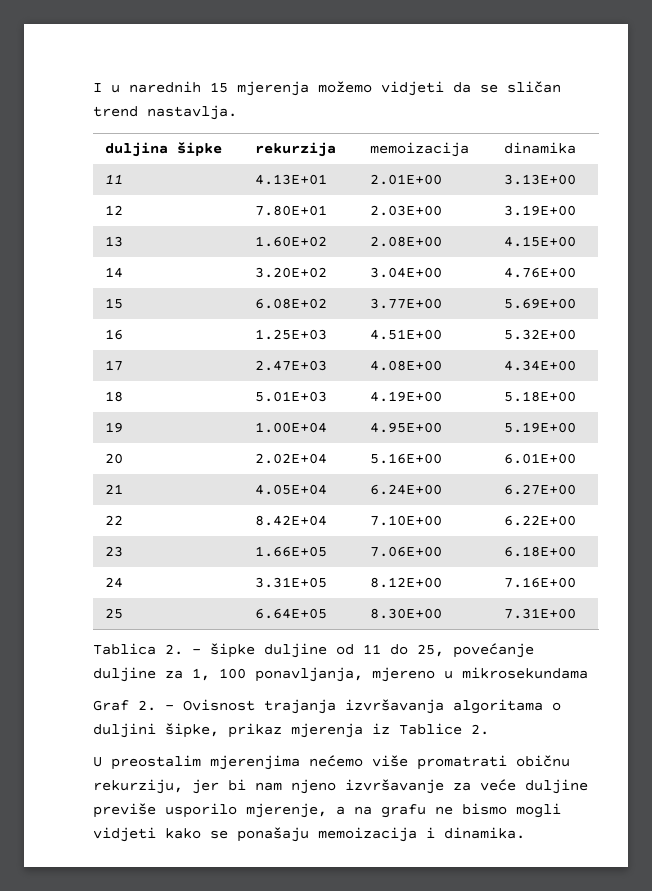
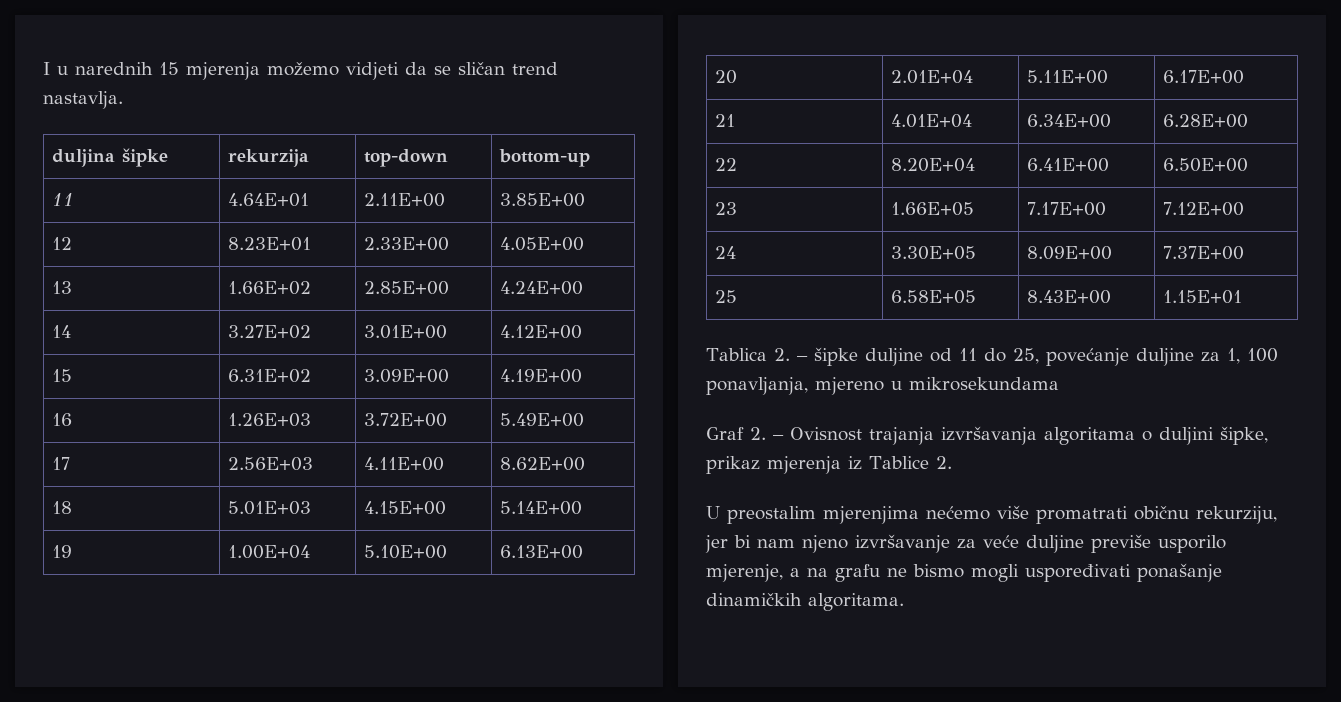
[369,142,469,157] [503,142,576,154] memoizacija | dinamika -> [364,149,449,167] [499,149,591,167] top-down | bottom-up
[254,174,327,185] [369,174,442,185] [503,174,576,185] [104,205,123,215] [254,205,327,216] [369,205,442,216] [503,205,576,216] [104,236,123,247] [254,236,327,247] [369,236,442,247] [503,236,576,247] [104,267,123,278] [254,267,327,278] [369,267,442,278] [503,267,576,278] [104,298,123,309] [254,298,327,309] [369,298,442,309] [503,298,576,309] [104,329,123,340] [254,329,327,340] [369,329,442,340] [503,329,576,340] [104,360,123,371] [254,360,327,371] [369,360,442,371] [503,360,576,371] 4.13E+01 | 2.01E+00 | 3.13E+00 // 12 | 7.80E+01 | 2.03E+00 | 3.19E+00 // 13 | 1.60E+02 | 2.08E+00 | 4.15E+00 // 14 | 3.20E+02 | 3.04E+00 | 4.76E+00 // 15 | 6.08E+02 | 3.77E+00 | 5.69E+00 // 16 | 1.25E+03 | 4.51E+00 | 5.32E+00 // 17 | 2.47E+03 | 4.08E+00 | 4.34E+00 -> [228,193,310,207] [364,193,446,207] [500,193,586,207] [52,237,73,250] [228,237,312,251] [364,237,450,251] [500,237,585,251] [52,281,73,294] [228,281,312,295] [364,281,450,295] [500,281,584,295] [52,325,72,338] [228,325,312,339] [364,325,448,339] [500,325,583,339] [52,369,73,382] [228,369,312,383] [364,369,450,383] [500,369,583,383] [52,413,73,426] [228,413,312,427] [364,413,448,427] [500,413,585,427] [52,457,71,470] [228,457,314,471] [364,457,445,471] [500,457,586,471] 4.64E+01 | 2.11E+00 | 3.85E+00 // 12 | 8.23E+01 | 2.33E+00 | 4.05E+00 // 13 | 1.66E+02 | 2.85E+00 | 4.24E+00 // 14 | 3.27E+02 | 3.01E+00 | 4.12E+00 // 15 | 6.31E+02 | 3.09E+00 | 4.19E+00 // 16 | 1.26E+03 | 3.72E+00 | 5.49E+00 // 17 | 2.56E+03 | 4.11E+00 | 8.62E+00
[369,391,442,402] [503,391,576,402] 4.19E+00 | 5.18E+00 -> [364,501,447,515] [500,501,583,515] 4.15E+00 | 5.14E+00
[369,422,442,433] [503,422,576,433] 4.95E+00 | 5.19E+00 -> [364,545,448,559] [500,545,584,559] 5.10E+00 | 6.13E+00
[254,453,327,464] [369,453,442,464] [503,453,576,464] [104,484,123,494] [254,484,327,495] [369,484,442,495] [503,484,576,495] [104,515,123,525] [254,515,327,526] [369,515,442,526] [503,515,576,526] 2.02E+04 | 5.16E+00 | 6.01E+00 // 21 | 4.05E+04 | 6.24E+00 | 6.27E+00 // 22 | 8.42E+04 | 7.10E+00 | 6.22E+00 -> [891,70,974,84] [1027,70,1109,84] [1163,70,1245,84] [715,114,736,127] [891,114,973,128] [1027,114,1112,128] [1163,114,1249,128] [715,158,738,171] [891,158,976,172] [1027,158,1110,172] [1163,158,1249,172] 2.01E+04 | 5.11E+00 | 6.17E+00 // 21 | 4.01E+04 | 6.34E+00 | 6.28E+00 // 22 | 8.20E+04 | 6.41E+00 | 6.50E+00
[369,546,442,557] [503,546,576,557] 7.06E+00 | 6.18E+00 -> [1027,202,1107,216] [1163,202,1245,216] 7.17E+00 | 7.12E+00
[254,577,327,588] [369,577,442,588] [503,577,576,588] [104,608,123,619] [254,608,327,619] [369,608,442,619] [503,608,576,619] 3.31E+05 | 8.12E+00 | 7.16E+00 // 25 | 6.64E+05 | 8.30E+00 | 7.31E+00 -> [891,246,977,260] [1027,246,1113,260] [1163,246,1245,260] [715,290,738,303] [891,290,977,304] [1027,290,1112,304] [1163,290,1243,304] 3.30E+05 | 8.09E+00 | 7.37E+00 // 25 | 6.58E+05 | 8.43E+00 | 1.15E+01
[93,827,525,842] vidjeti kako se ponašaju memoizacija i dinamika. -> [1025,563,1222,582] [706,593,904,611] uspoređivati ponašanje dinamičkih algoritama.

